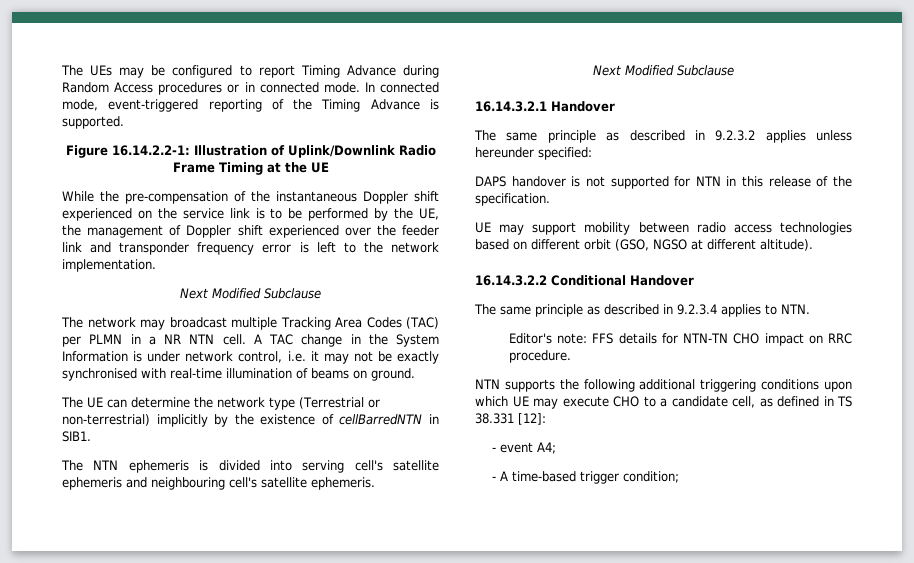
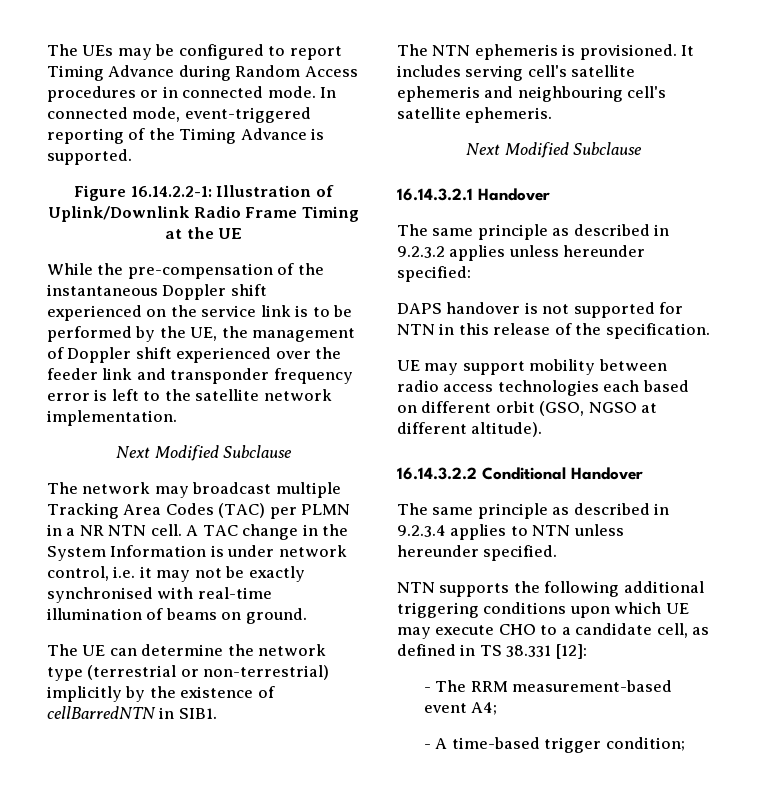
(383, 247) none -> [195,389,260,401] satellite
[299,397,364,409] (Terrestrial -> [87,665,177,680] (terrestrial
[218,460,292,471] divided into -> [579,44,695,60] [397,65,461,77] provisioned. It includes
(852, 228) none -> [603,380,640,392] each
[781,304,810,314] [509,333,852,346] [509,350,572,363] NTN. // Editor's note: FFS details for NTN-TN CHO impact on RRC procedure. -> [532,524,624,536] [397,545,558,561] NTN unless hereunder specified.
(497, 449) none -> [435,680,673,692] The RRM measurement-based

